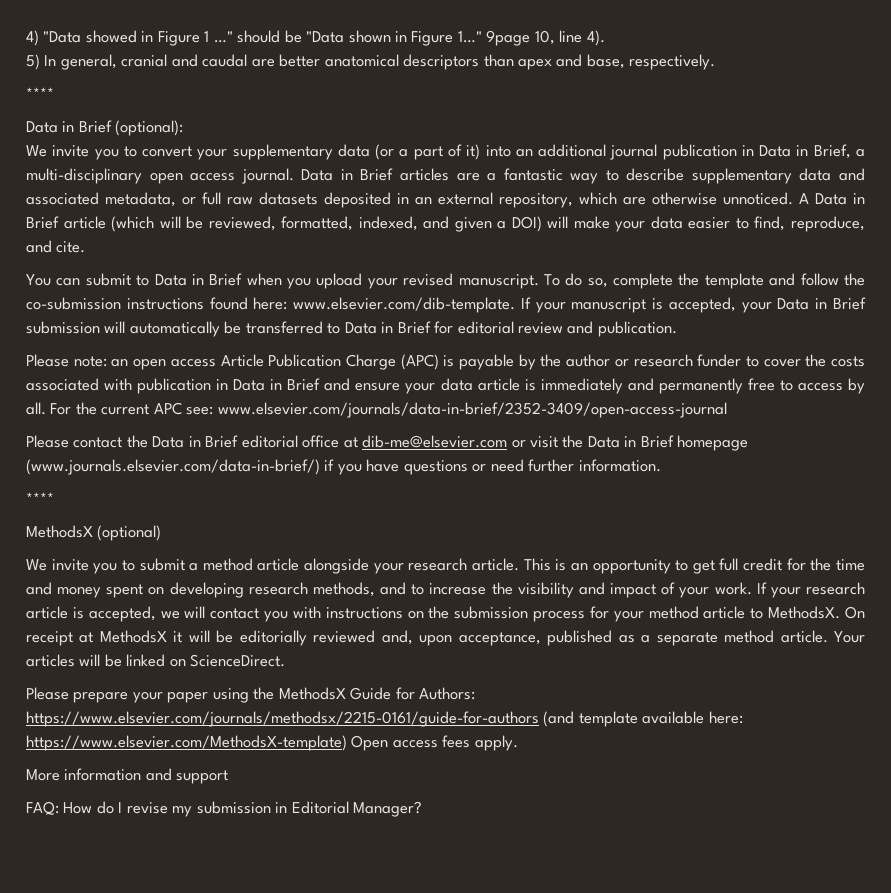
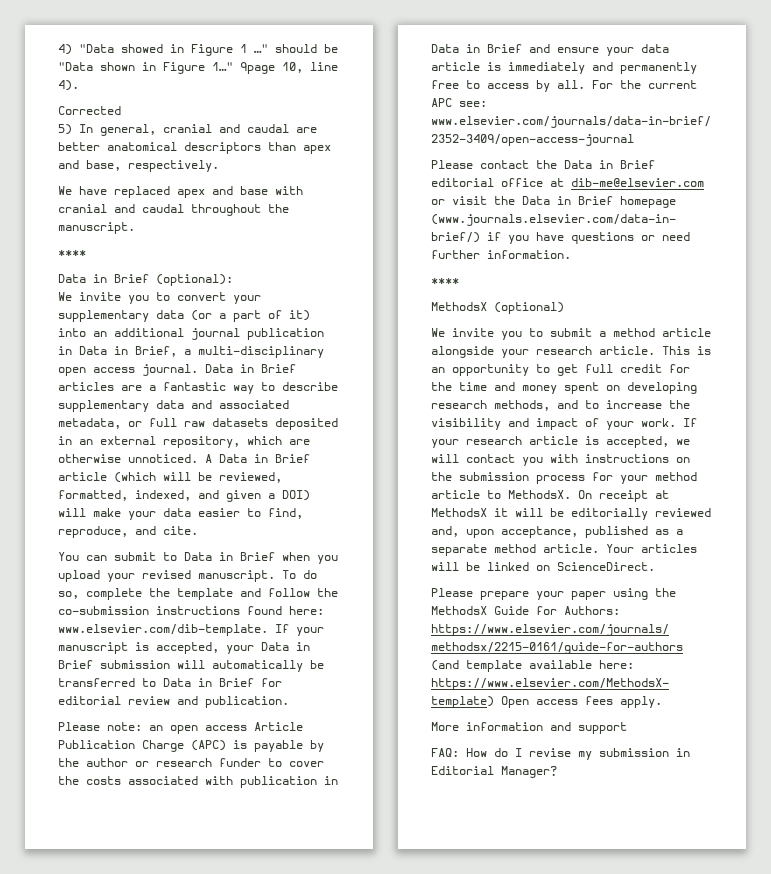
(605, 38) none -> [58,106,121,115] // Corrected
(716, 62) none -> [58,186,303,198] [58,204,289,216] [58,222,135,234] // We have replaced apex and base with cranial and caudal throughout the manuscript.

